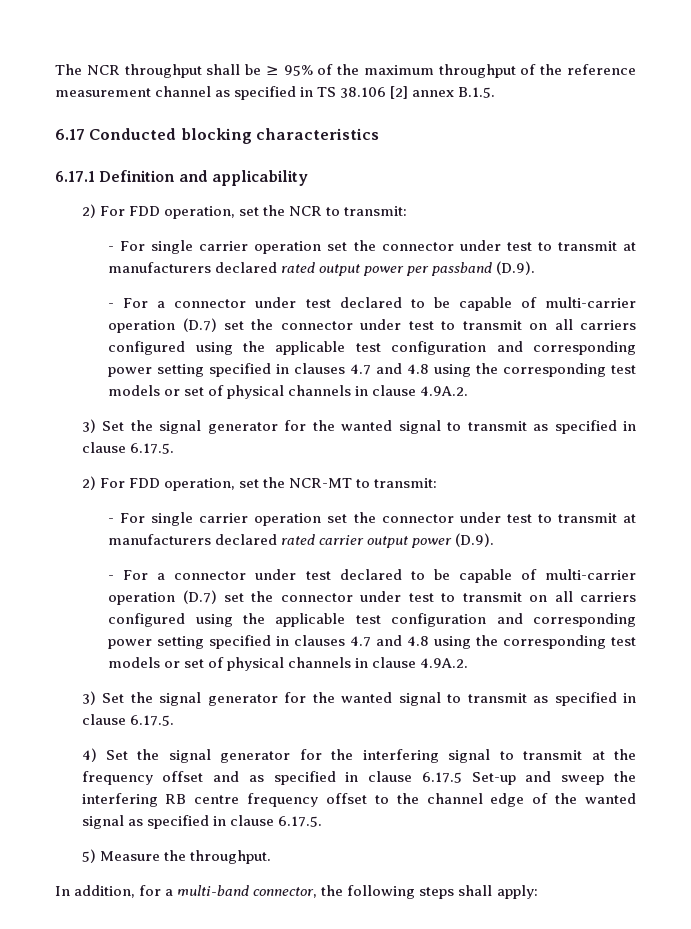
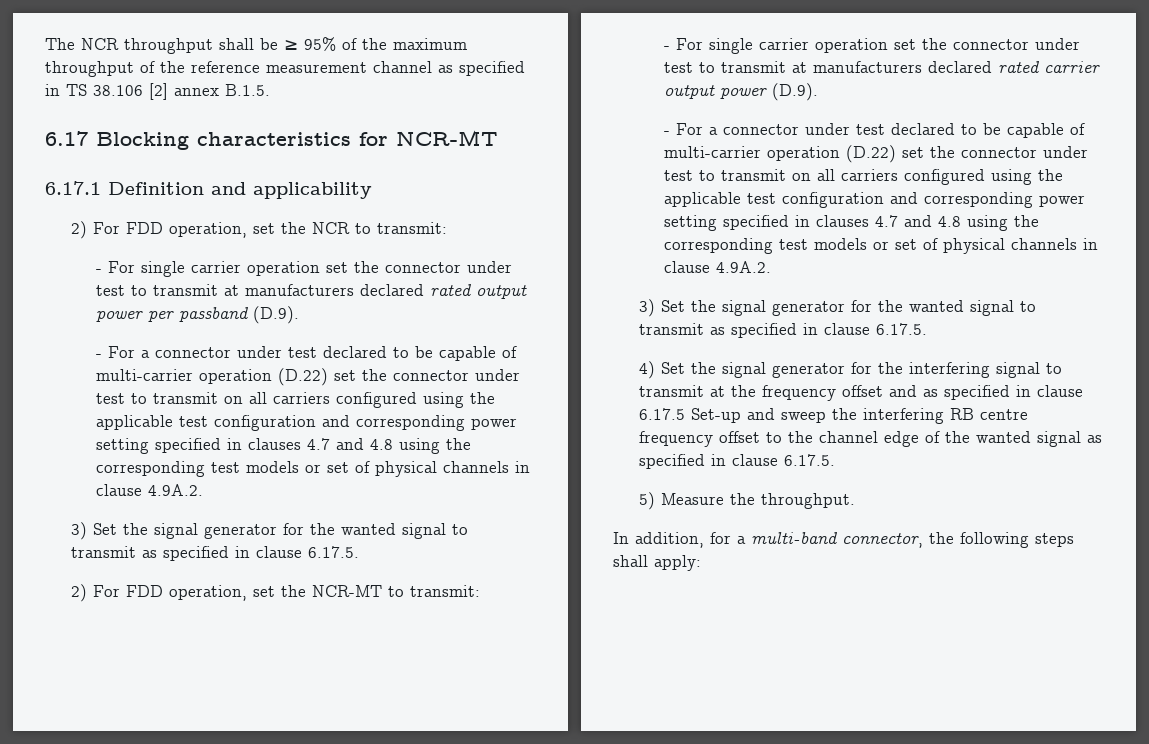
[89,128,252,144] Conducted blocking -> [96,132,189,150] Blocking
(380, 134) none -> [359,130,498,146] for NCR-MT
[182,318,217,332] (D.7) -> [278,368,329,386] (D.22)
[182,590,217,604] (D.7) -> [846,145,897,163] (D.22)

